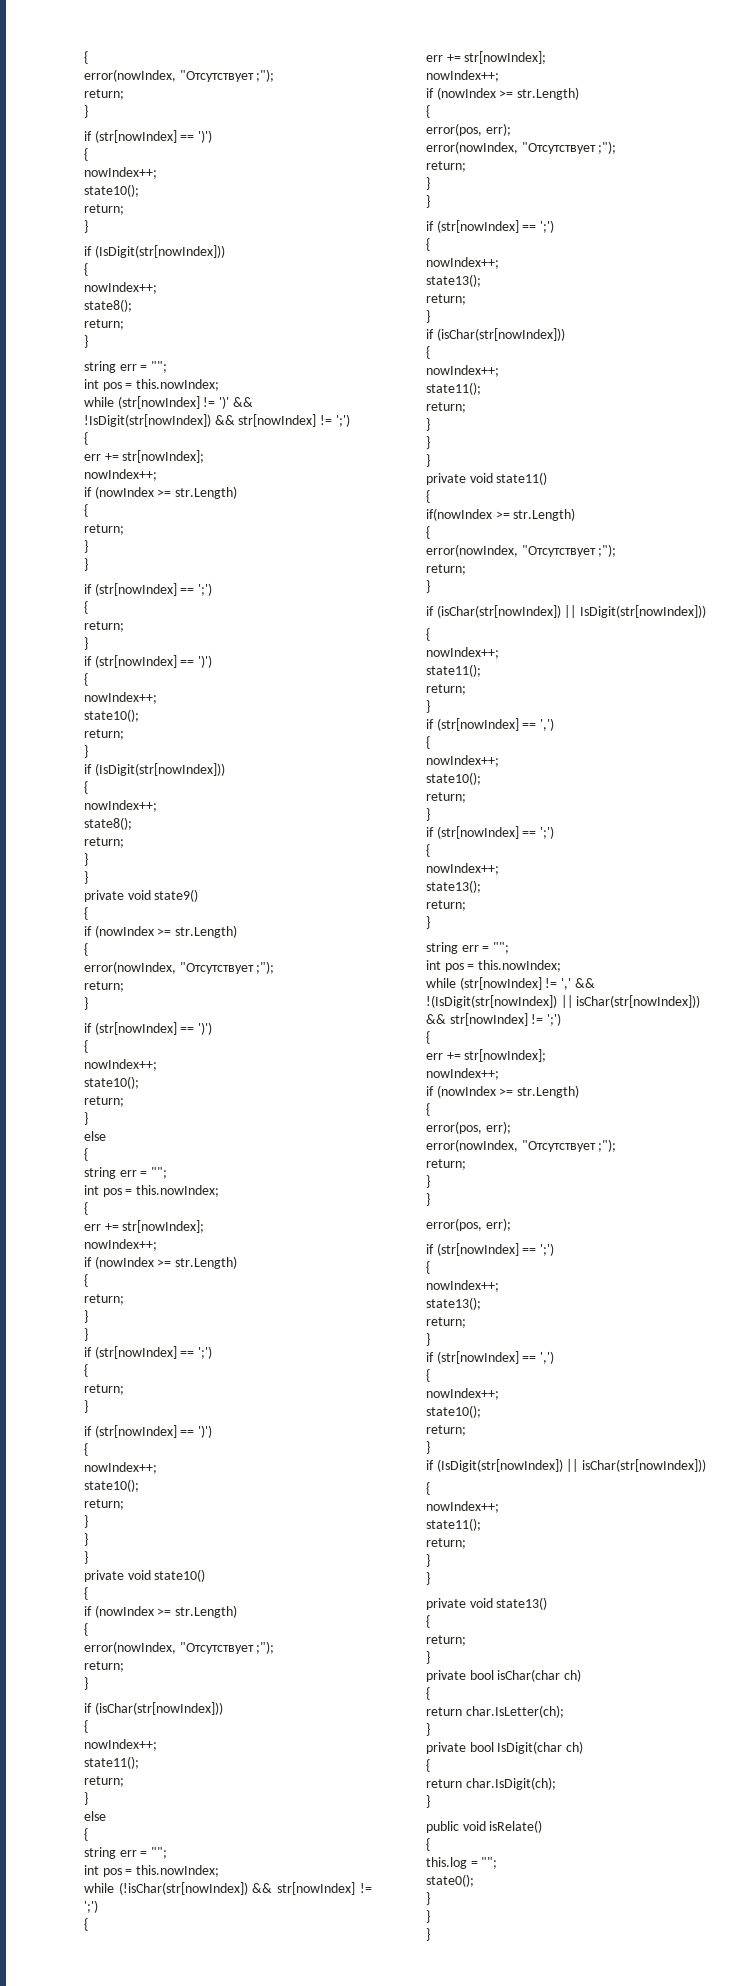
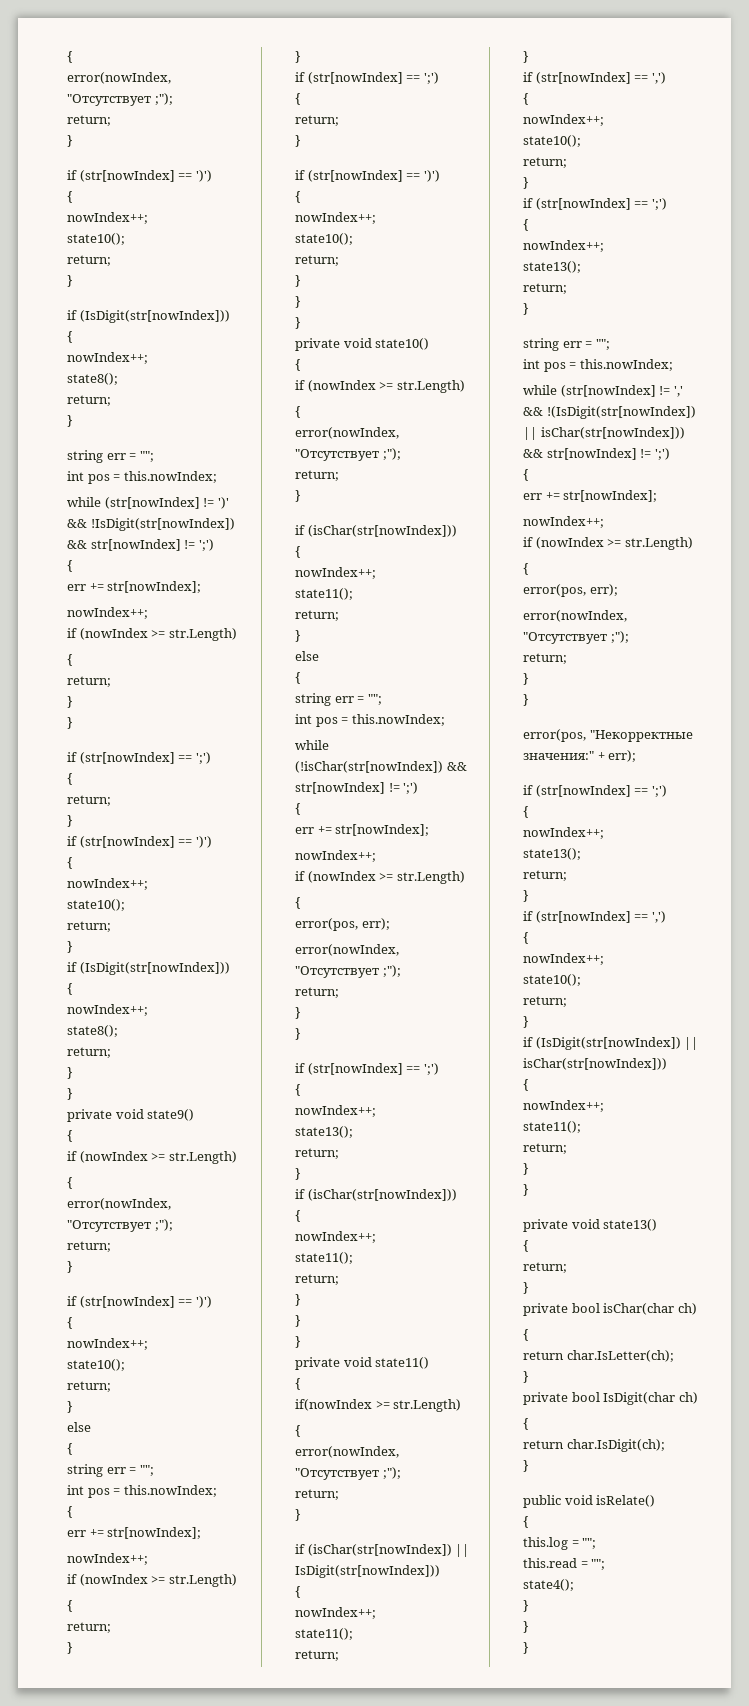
(482, 1224) none -> [589,730,693,742] [523,751,605,760] "Некорректные значения:" +
[425,1874,474,1887] state0(); -> [523,1558,606,1570] [523,1579,575,1591] this.read = ""; // state4();

